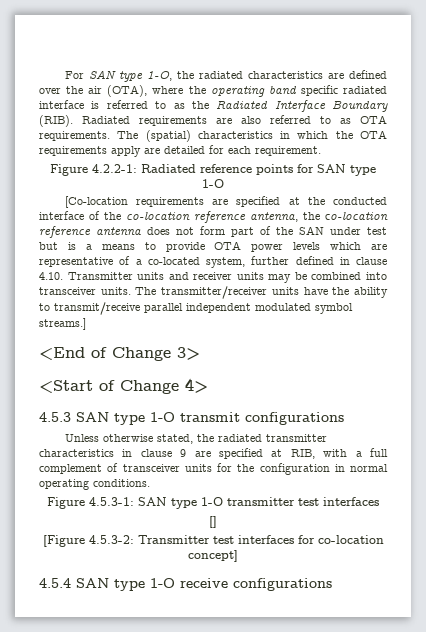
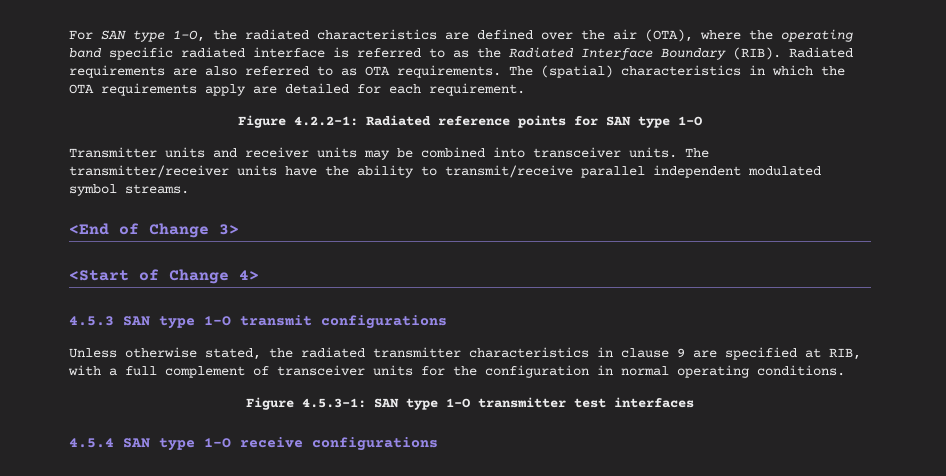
[64,196,387,208] [39,211,388,223] [39,226,387,238] [39,241,387,252] [39,256,387,268] [39,272,63,280] [Co-location requirements are specified at the conducted interface of the co-location reference antenna, the co-location reference antenna does not form part of the SAN under test but is a means to provide OTA power levels which are representative of a co-located system, further defined in clause 4.10. -> (702, 121) none
[39,318,86,330] streams.] -> [125,184,189,194] streams.
[209,516,217,528] [42,535,384,547] [188,550,238,562] // [] // [Figure 4.5.3-2: Transmitter test interfaces for co-location concept] -> (694, 402) none

